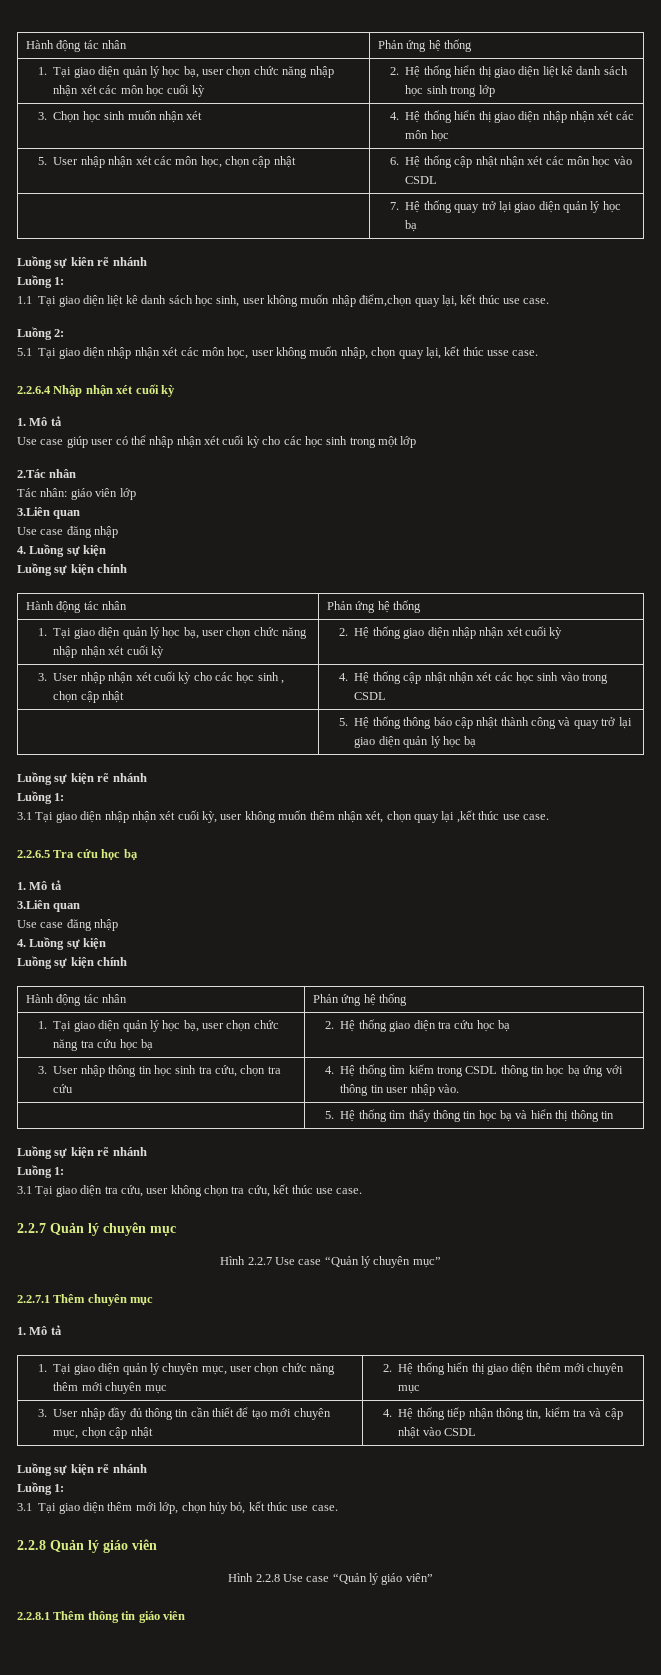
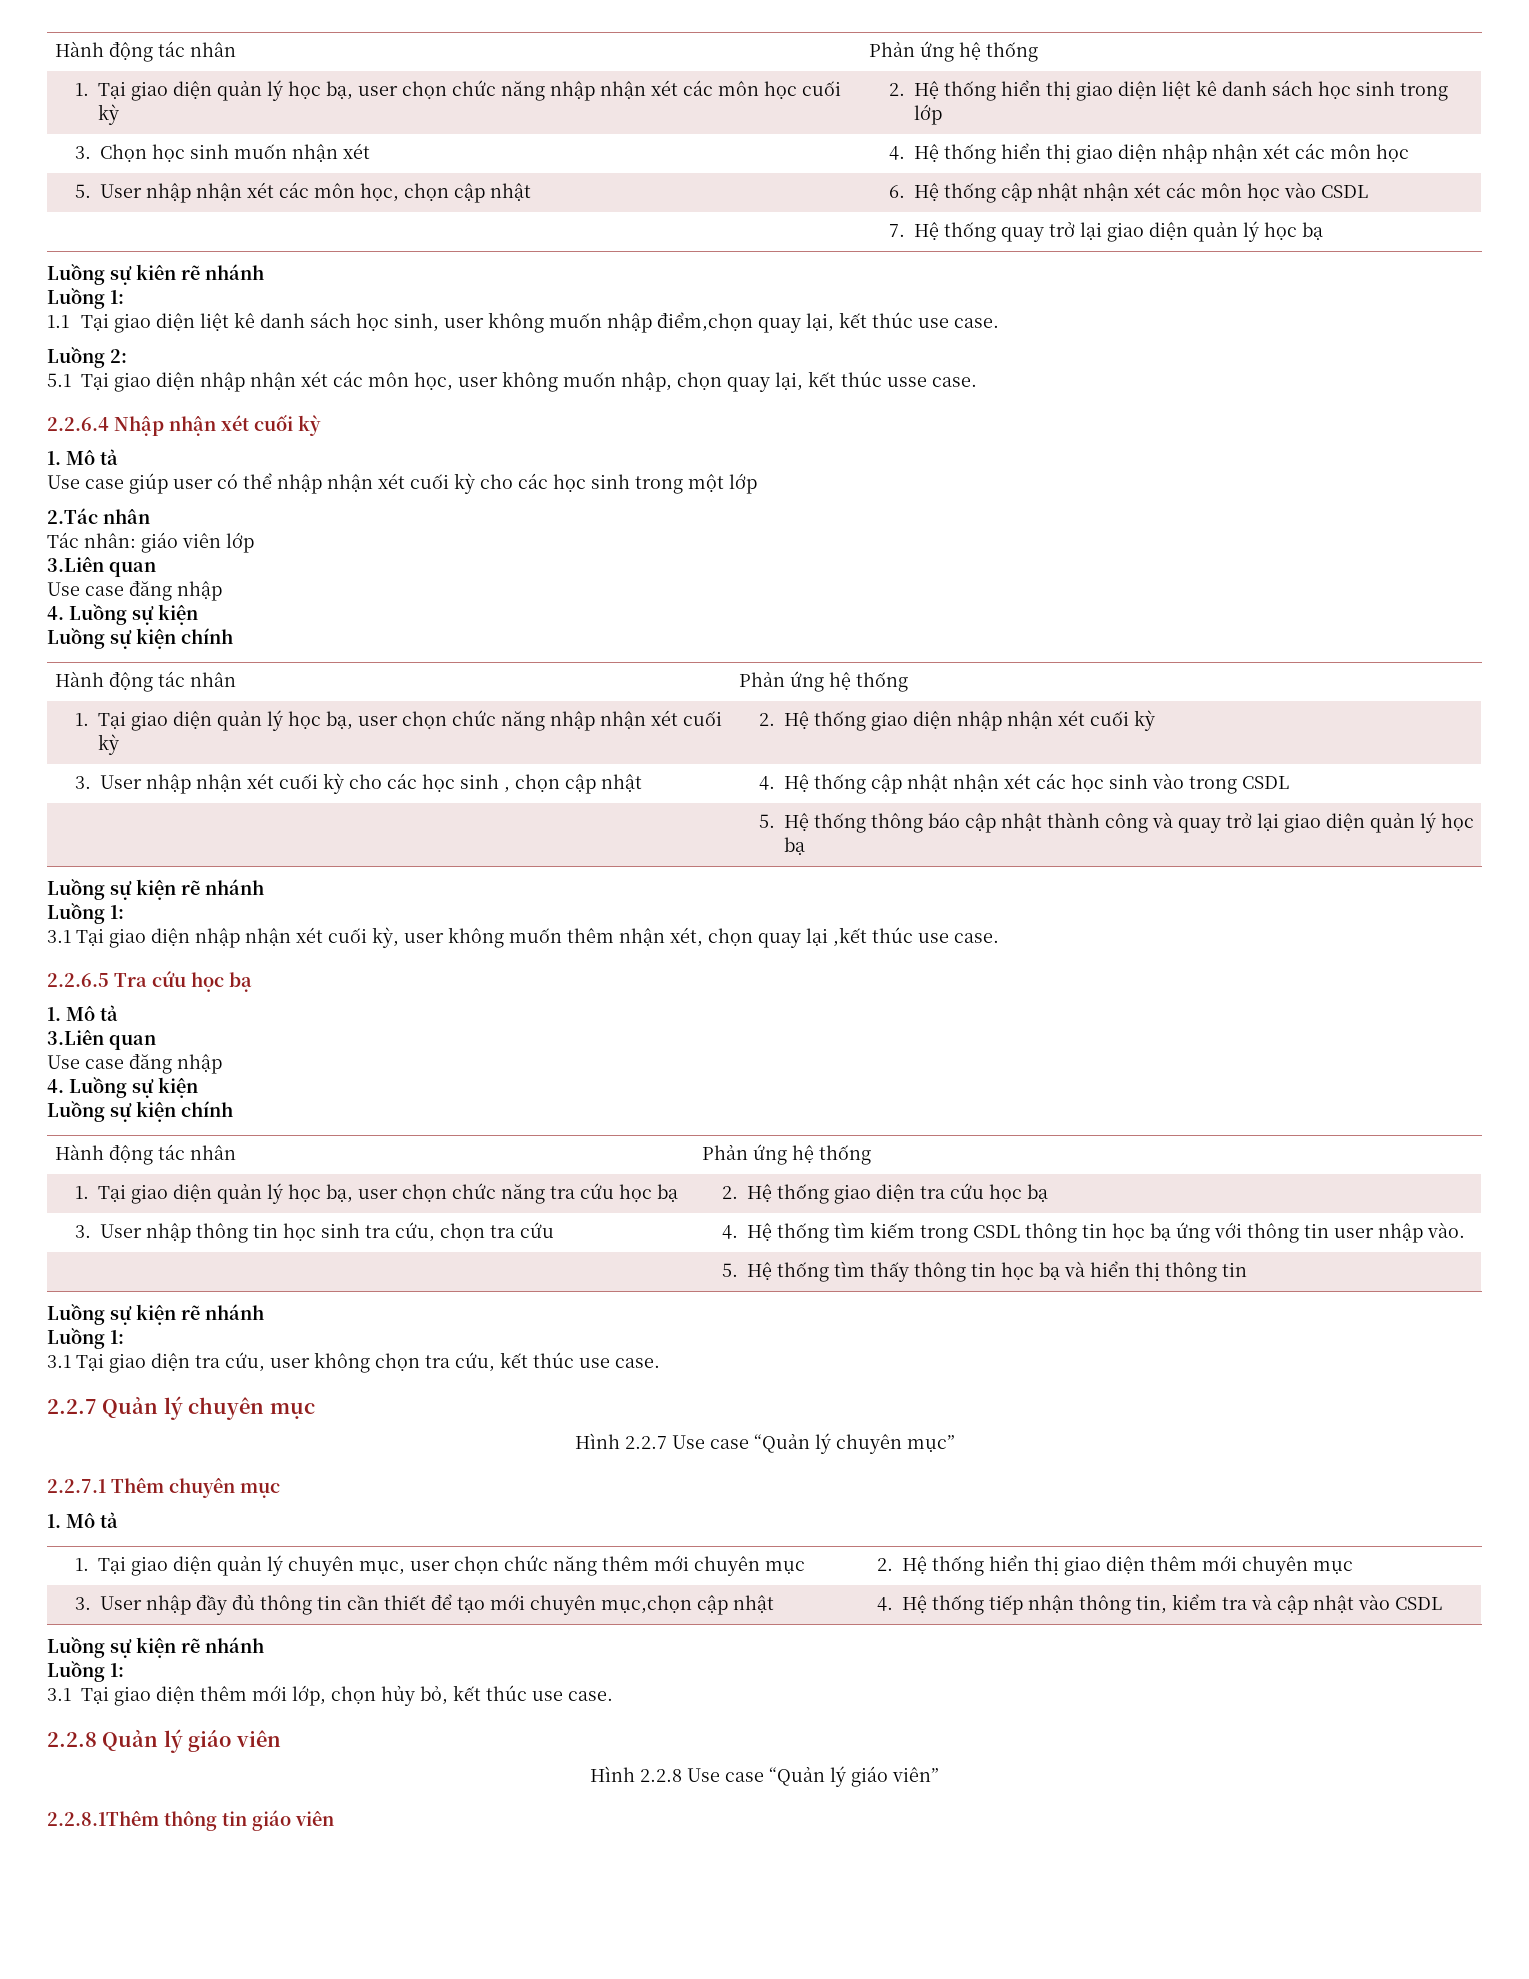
[53,1427,107,1439] mục, chọn -> [601,1595,693,1614] mục,chọn
[17,1611,86,1620] 2.2.8.1 Thêm -> [47,1811,159,1826] 2.2.8.1Thêm

